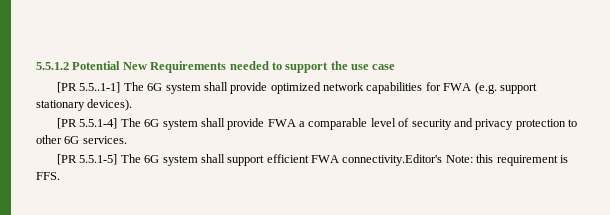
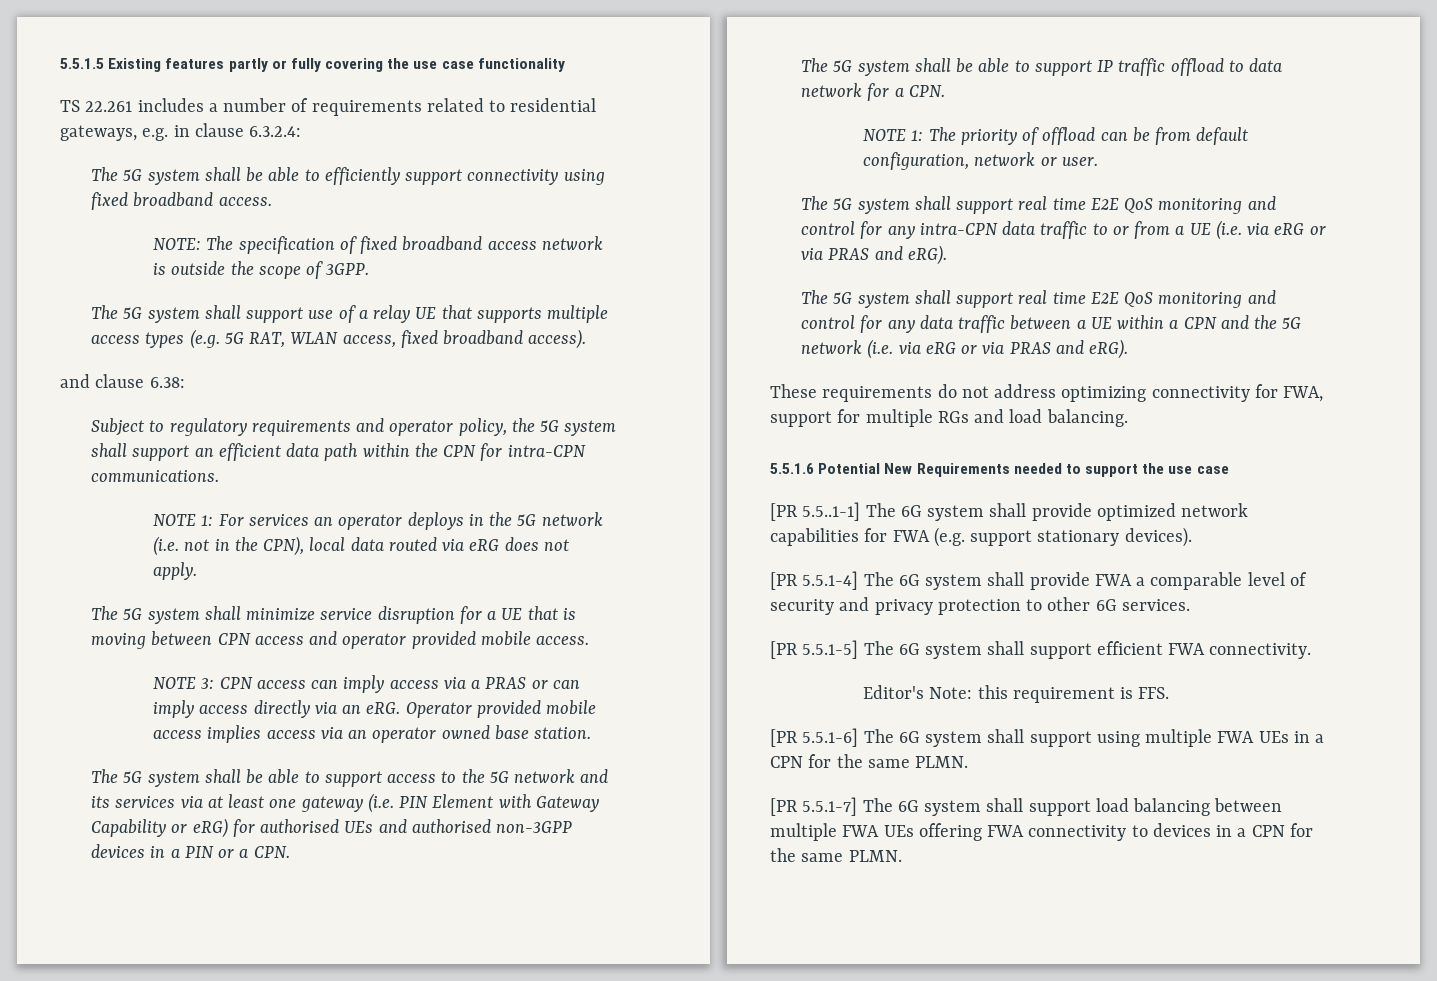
[36,62,69,70] 5.5.1.2 -> [60,58,565,72] [60,98,597,116] [60,123,302,141] [91,167,605,185] [91,192,272,210] [153,236,603,254] [153,261,370,279] [91,305,609,323] [91,329,587,349] [60,374,185,388] [91,418,617,436] [91,443,586,461] [91,470,220,482] [153,512,603,530] [153,536,569,556] [153,562,198,580] [91,606,576,624] [91,631,590,649] [153,675,580,693] [153,700,597,718] [153,725,592,743] [91,769,609,787] [91,793,599,813] [91,818,573,838] [91,844,290,858] [801,58,1283,76] [801,83,945,101] [863,127,1249,145] [863,152,1098,170] [801,196,1276,214] [801,220,1326,240] [801,245,947,265] [801,290,1276,308] [801,315,1302,333] [801,339,1129,359] [770,384,1324,402] [770,409,1128,427] [770,463,814,474] 5.5.1.5 Existing features partly or fully covering the use case functionality // TS 22.261 includes a number of requirements related to residential gateways, e.g. in clause 6.3.2.4: // The 5G system shall be able to efficiently support connectivity using fixed broadband access. // NOTE: The specification of fixed broadband access network is outside the scope of 3GPP. // The 5G system shall support use of a relay UE that supports multiple access types (e.g. 5G RAT, WLAN access, fixed broadband access). // and clause 6.38: // Subject to regulatory requirements and operator policy, the 5G system shall support an efficient data path within the CPN for intra-CPN communications. // NOTE 1: For services an operator deploys in the 5G network (i.e. not in the CPN), local data routed via eRG does not apply. // The 5G system shall minimize service disruption for a UE that is moving between CPN access and operator provided mobile access. // NOTE 3: CPN access can imply access via a PRAS or can imply access directly via an eRG. Operator provided mobile access implies access via an operator owned base station. // The 5G system shall be able to support access to the 5G network and its services via at least one gateway (i.e. PIN Element with Gateway Capability or eRG) for authorised UEs and authorised non-3GPP devices in a PIN or a CPN. // The 5G system shall be able to support IP traffic offload to data network for a CPN. // NOTE 1: The priority of offload can be from default configuration, network or user. // The 5G system shall support real time E2E QoS monitoring and control for any intra-CPN data traffic to or from a UE (i.e. via eRG or via PRAS and eRG). // The 5G system shall support real time E2E QoS monitoring and control for any data traffic between a UE within a CPN and the 5G network (i.e. via eRG or via PRAS and eRG). // These requirements do not address optimizing connectivity for FWA, support for multiple RGs and load balancing. // 5.5.1.6
[342,154,443,166] connectivity.Editor's -> [1209,643,1312,659] [863,685,925,699] connectivity. // Editor's
(60, 176) none -> [770,728,1325,747] [770,754,969,768] [770,797,1283,816] [770,823,1313,841] [770,848,902,862] // [PR 5.5.1-6] The 6G system shall support using multiple FWA UEs in a CPN for the same PLMN. // [PR 5.5.1-7] The 6G system shall support load balancing between multiple FWA UEs offering FWA connectivity to devices in a CPN for the same PLMN.

